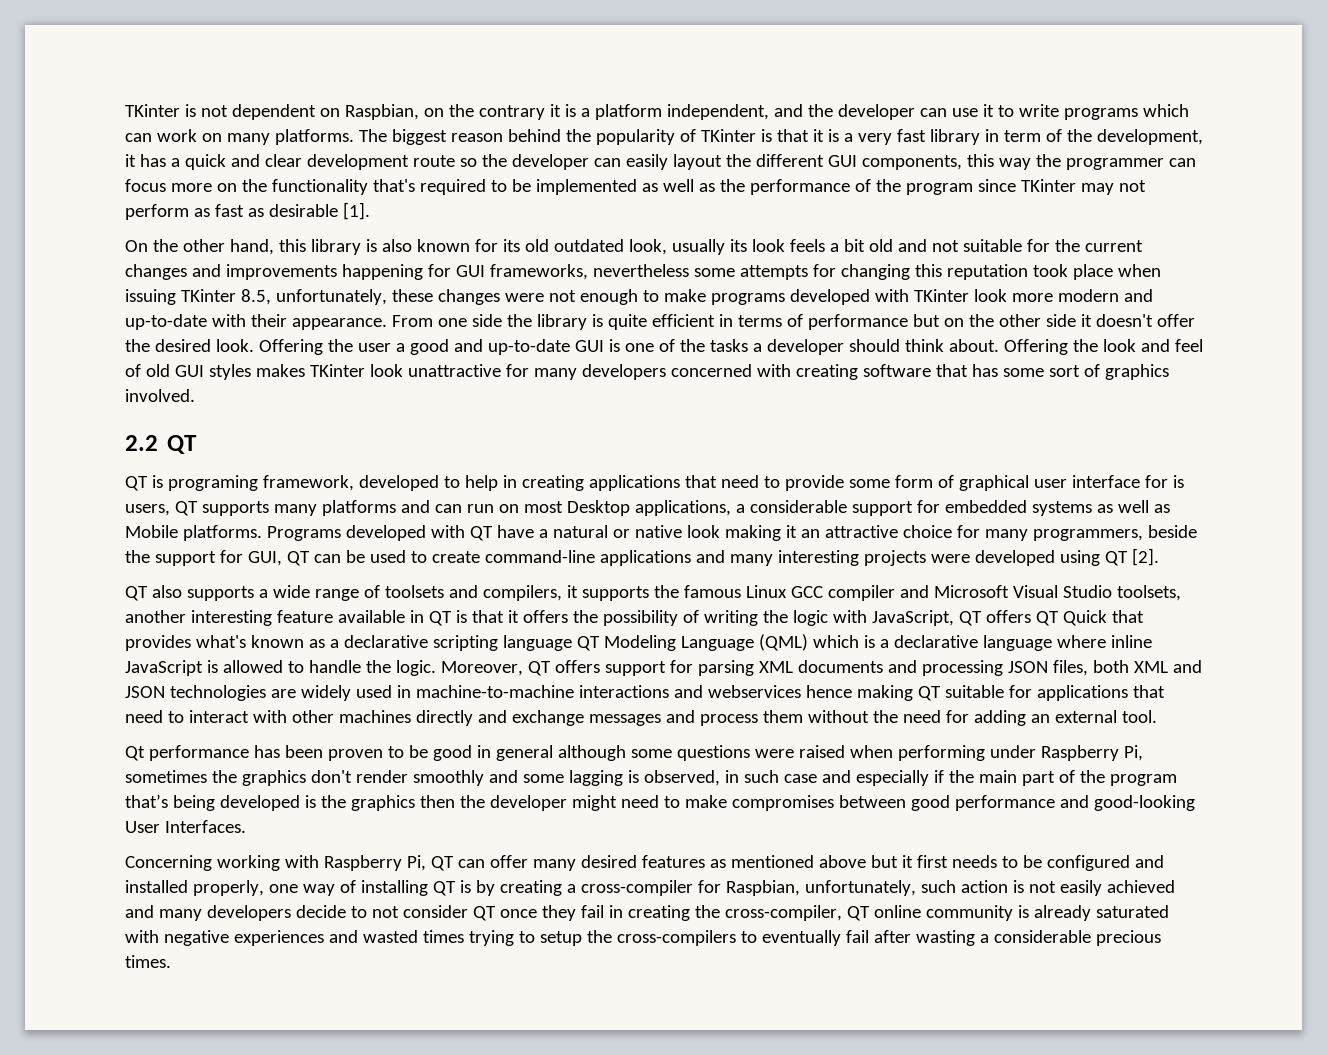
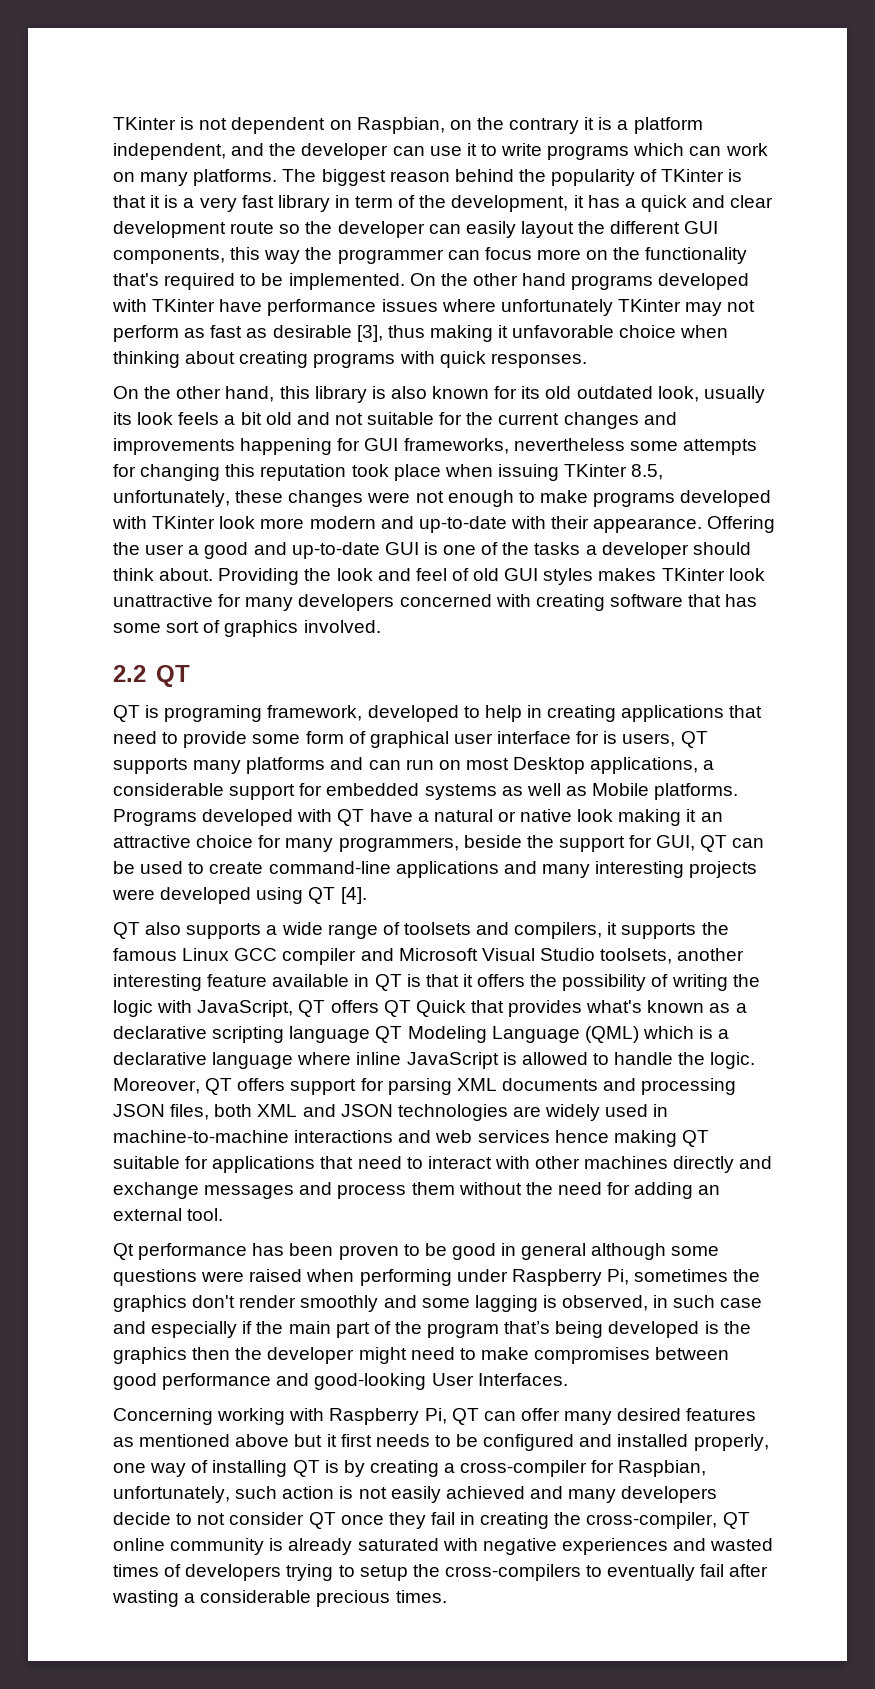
[535,179,1016,195] implemented as well as the performance of the program since -> [288,273,750,290] [112,299,613,316] implemented. On the other hand programs developed with TKinter have performance issues where unfortunately
[342,202,370,220] [1]. -> [356,325,729,342] [113,351,587,368] [3], thus making it unfavorable choice when thinking about creating programs with quick responses.
[391,314,1195,330] [125,339,254,352] From one side the library is quite efficient in terms of performance but on the other side it doesn't offer the desired look. -> (703, 525) none
[1003,339,1068,355] Offering -> [218,568,300,585] Providing
[1131,548,1159,566] [2]. -> [340,887,367,904] [4].
[707,685,801,698] webservices -> [435,1130,550,1143] web services
(464, 936) none -> [164,1564,282,1581] of developers

